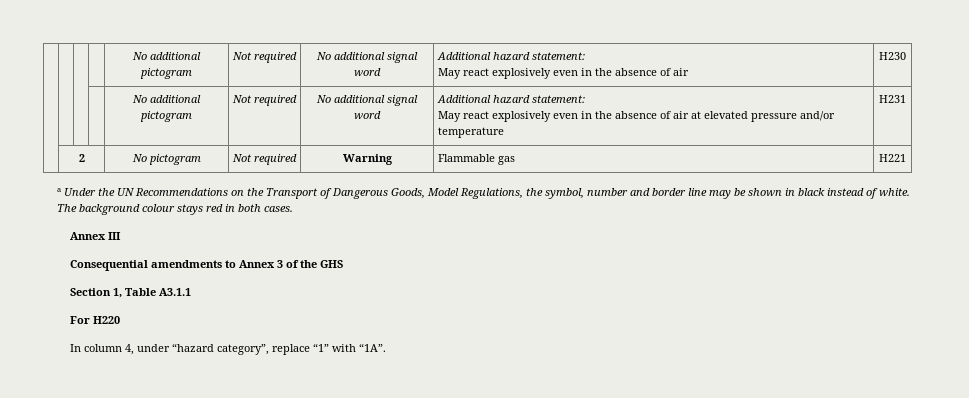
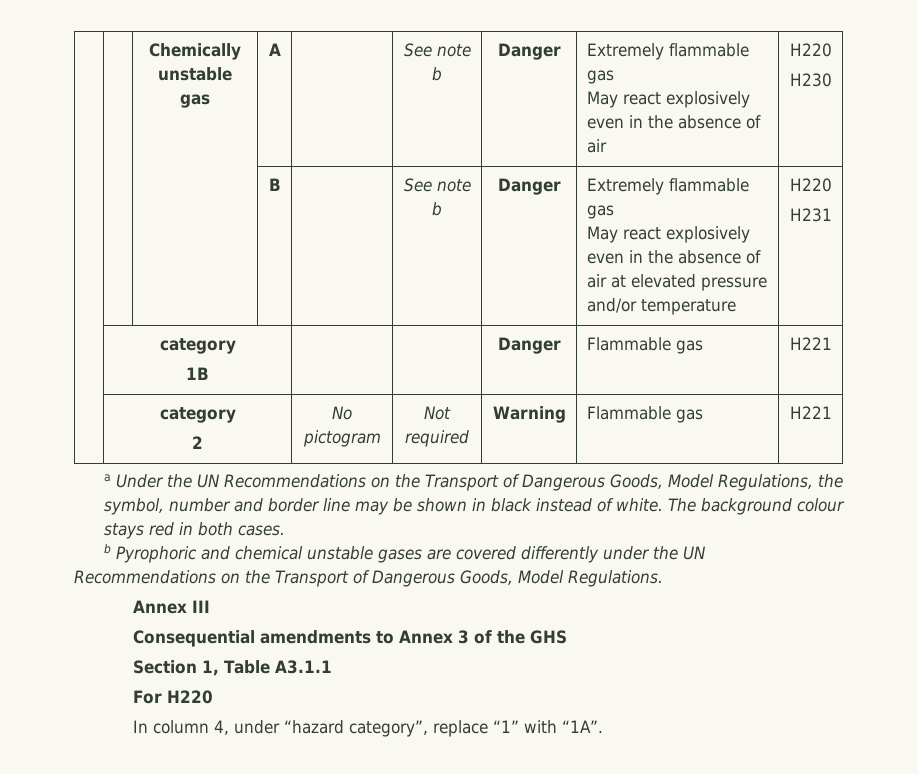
[132,52,201,60] [140,68,192,79] [232,52,297,63] [316,52,418,63] [354,68,381,76] [436,52,585,60] | | | | No additional pictogram | Not required | No additional signal word | Additional hazard statement: -> [149,43,241,60] [158,67,232,81] [180,94,210,108] [268,43,281,56] [403,43,471,57] [432,67,442,81] [497,43,561,60] [586,43,749,60] [586,70,614,84] | | Chemically unstable gas | A | | See note b | Danger | Extremely flammable gas
(689, 72) none -> [789,43,832,57] H220 //
[132,95,201,103] [140,111,192,122] [232,95,297,106] [316,95,418,106] [354,111,381,119] [436,95,585,103] | No additional pictogram | Not required | No additional signal word | Additional hazard statement: -> [268,178,281,191] [403,178,471,192] [432,202,442,216] [497,178,561,195] [586,178,749,195] [586,205,614,219] B | | See note b | Danger | Extremely flammable gas
(504, 132) none -> [789,178,832,192] H220 //
(906, 99) none -> [159,338,236,354] [186,367,209,380] [497,337,561,354] [586,337,703,354] [789,337,832,350] [159,407,236,423] category // 1B | | | Danger | Flammable gas | H221 // | category //
(293, 209) none -> [104,543,707,563] [74,570,663,587] // b Pyrophoric and chemical unstable gases are covered differently under the UN Recommendations on the Transport of Dangerous Goods, Model Regulations.

